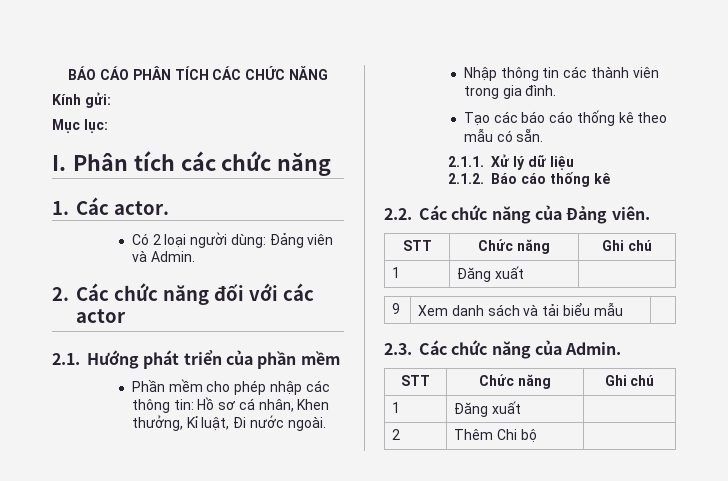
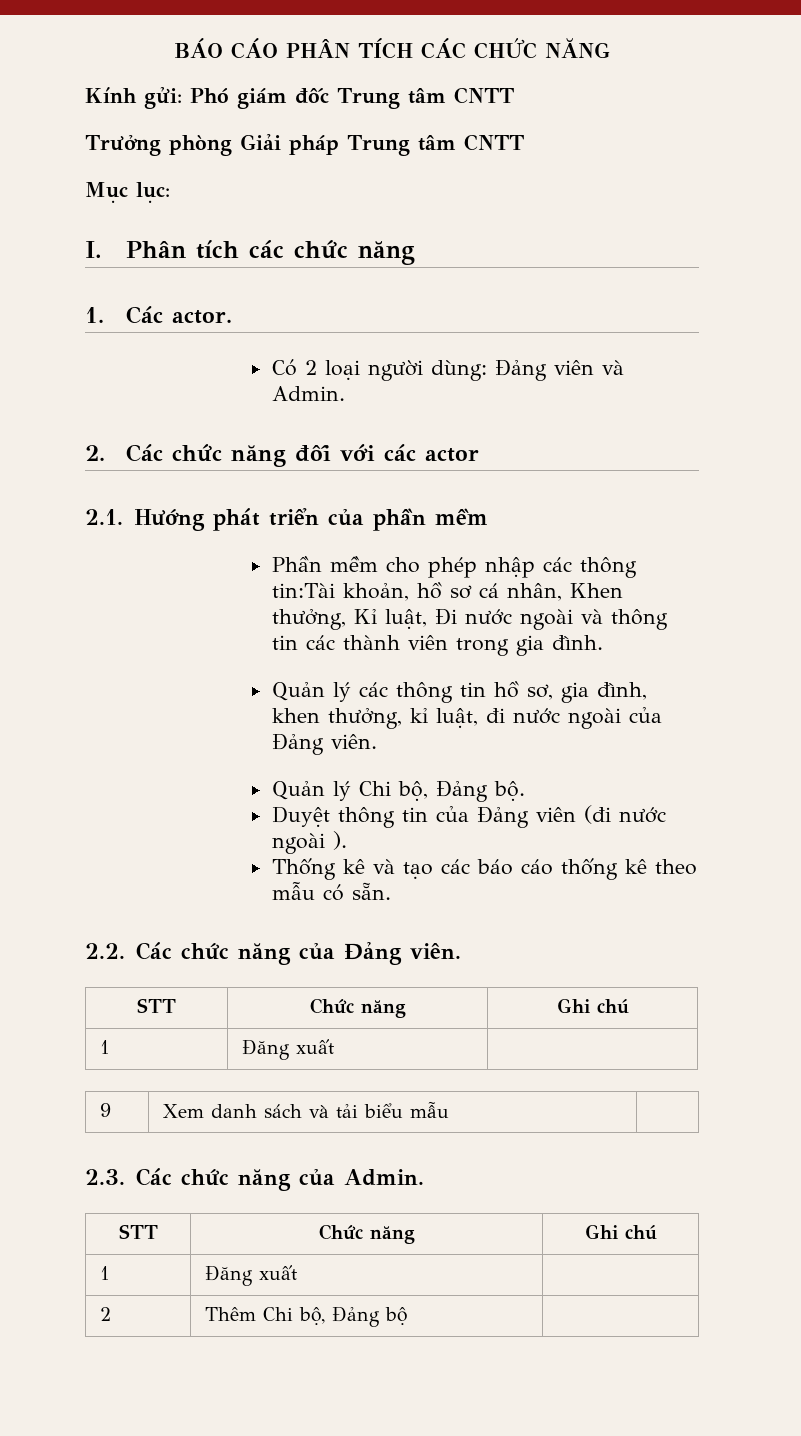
(111, 100) none -> [190,87,514,109] [85,134,524,156] Phó giám đốc Trung tâm CNTT // Trưởng phòng Giải pháp Trung tâm CNTT
[173,397,215,410] tin: Hồ -> [271,582,442,601] tin:Tài khoản, hồ
[287,416,326,431] [463,67,497,81] ngoài. // Nhập -> [519,609,603,630] ngoài và
[463,112,490,126] Tạo -> [271,681,647,703] [271,707,662,729] [271,733,377,755] [271,780,525,802] [271,805,666,828] [271,831,347,854] [271,858,433,880] Quản lý các thông tin hồ sơ, gia đình, khen thưởng, kỉ luật, đi nước ngoài của Đảng viên. // Quản lý Chi bộ, Đảng bộ. // Duyệt thông tin của Đảng viên (đi nước ngoài ). // Thống kê và tạo
[448,154,574,170] [448,172,610,187] // 2.1.1. Xử lý dữ liệu // 2.1.2. Báo cáo thống kê -> (391, 891) none
(517, 434) none -> [298,1306,380,1327] bộ, Đảng

